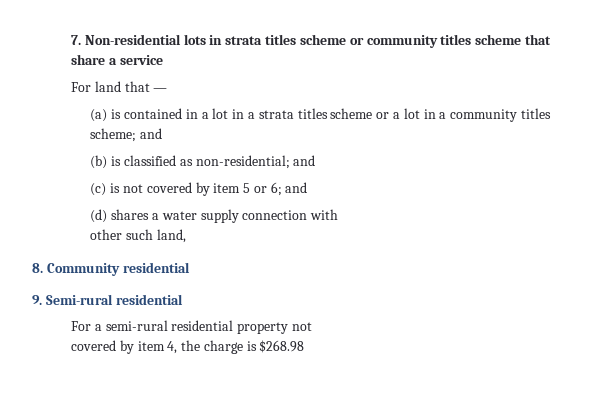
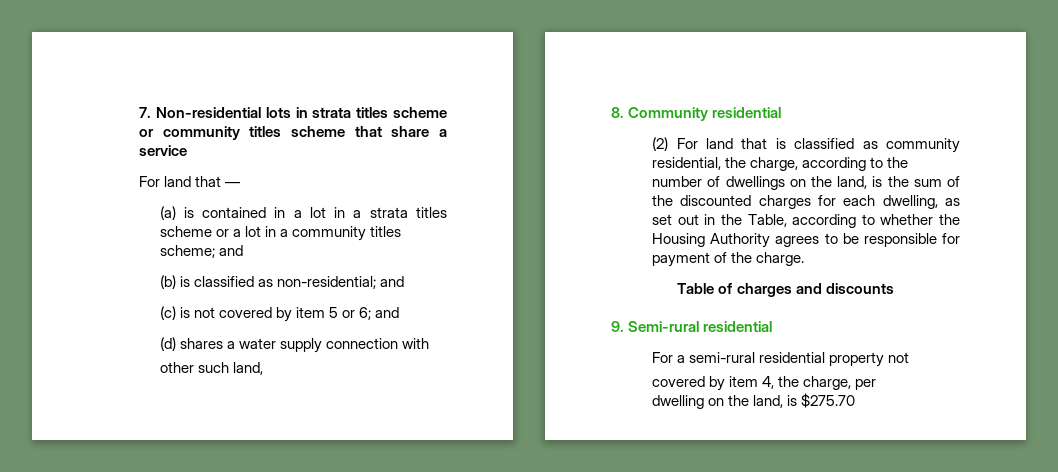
(190, 267) none -> [652,137,960,153] [652,157,909,171] [652,176,960,190] [652,195,960,209] [652,214,960,228] [652,233,960,248] [652,252,805,267] [677,283,894,297] // (2) For land that is classified as community residential, the charge, according to the number of dwellings on the land, is the sum of the discounted charges for each dwelling, as set out in the Table, according to whether the Housing Authority agrees to be responsible for payment of the charge. // Table of charges and discounts
[203,340,305,354] charge is $268.98 -> [803,376,877,390] [652,393,856,409] charge, per // dwelling on the land, is $275.70

